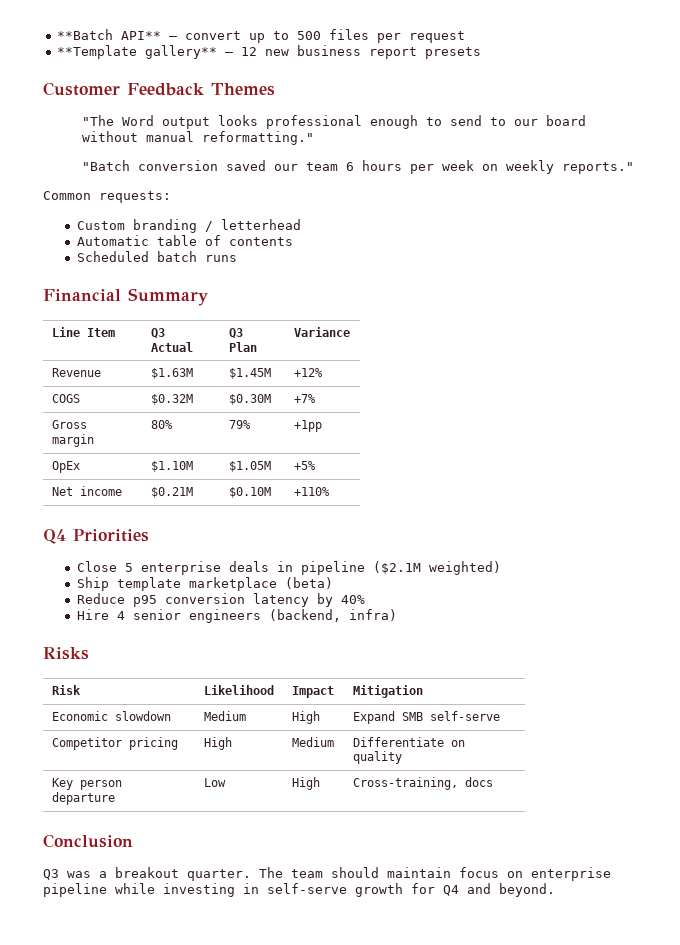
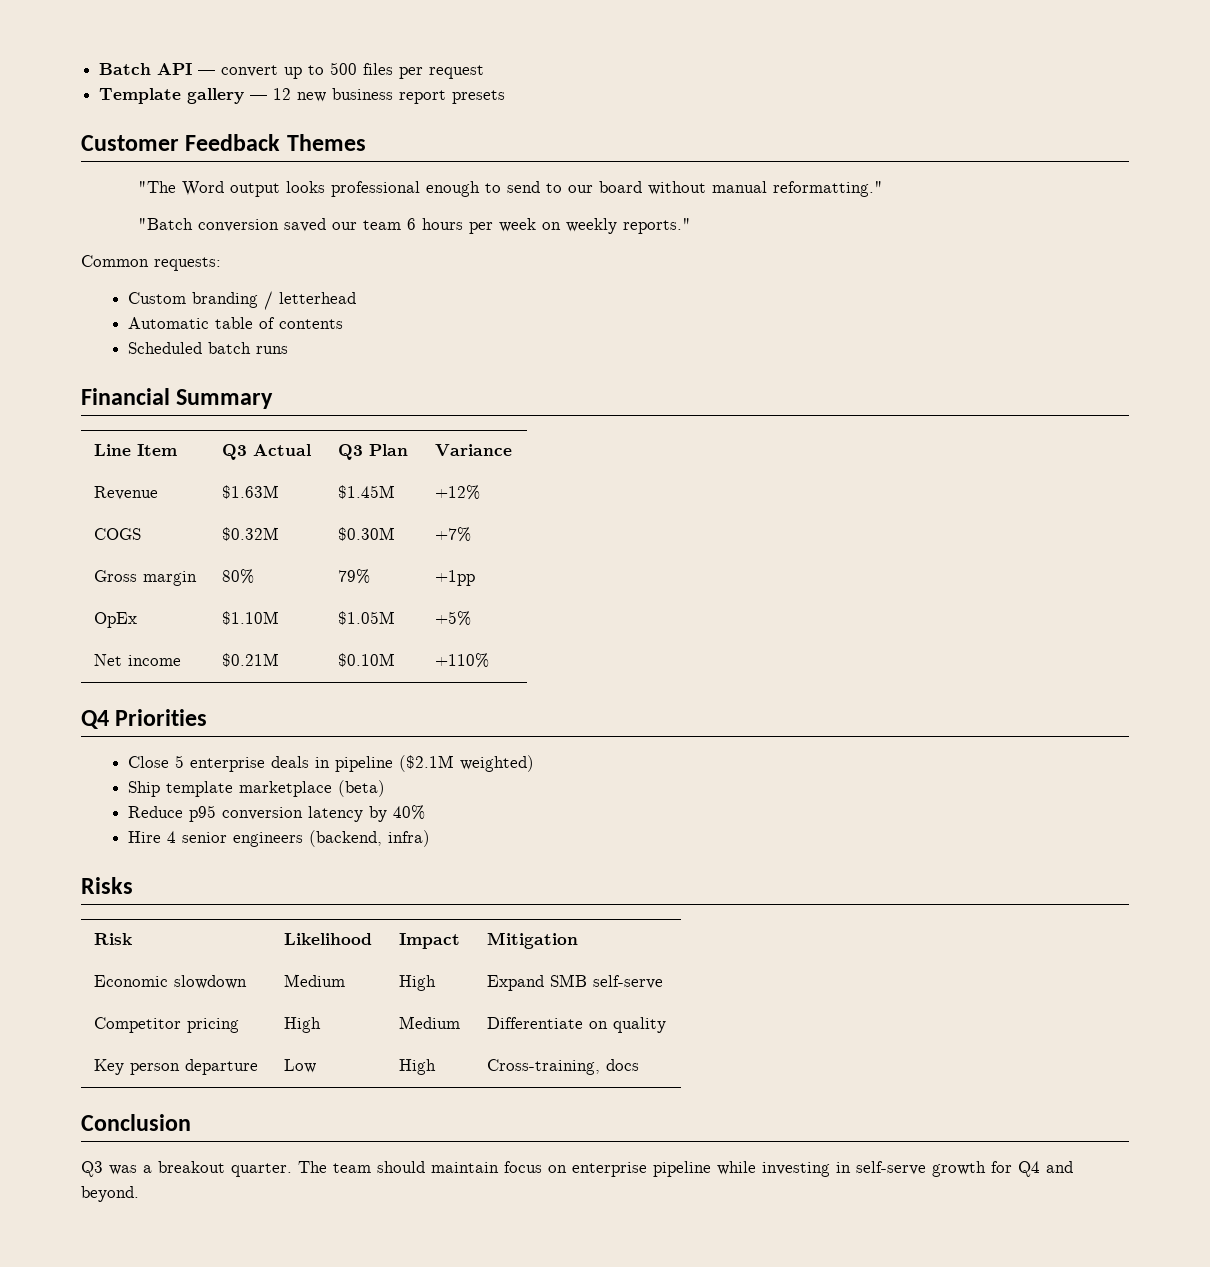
[57,29,162,40] **Batch API** -> [99,63,193,75] Batch API
[57,45,218,59] **Template gallery** -> [99,88,245,104] Template gallery

